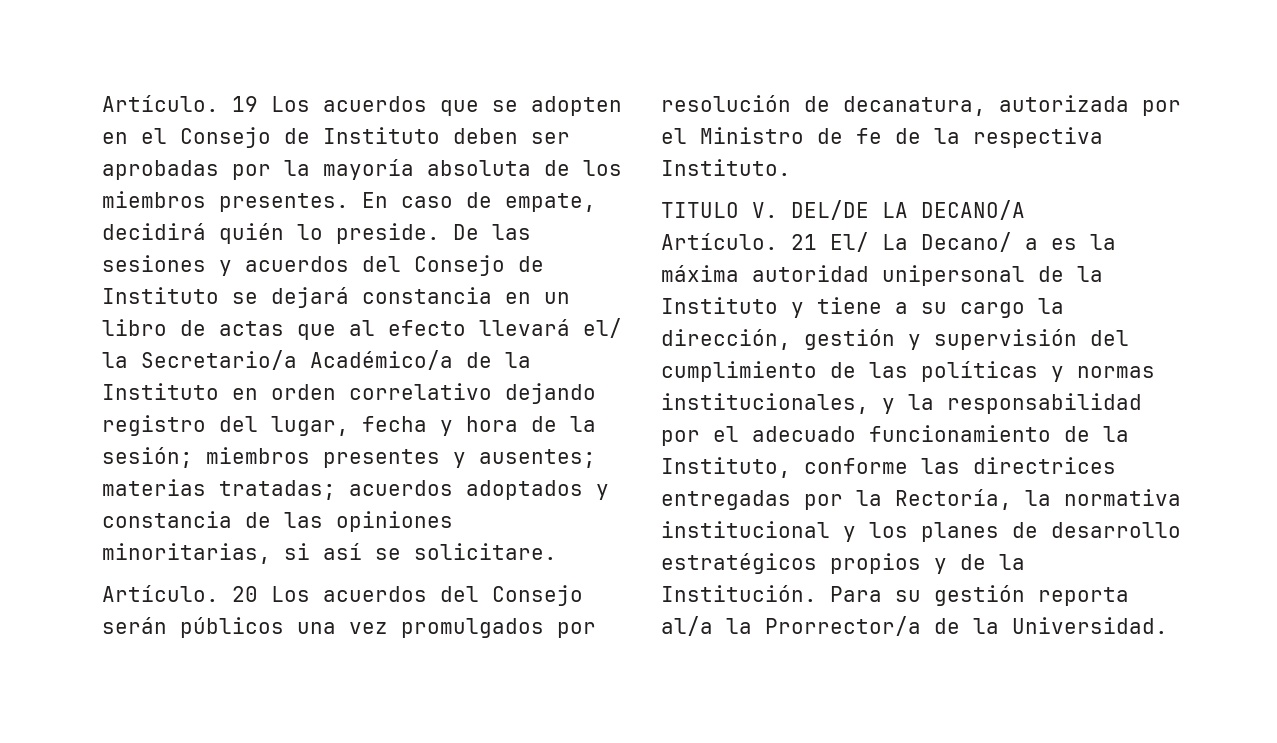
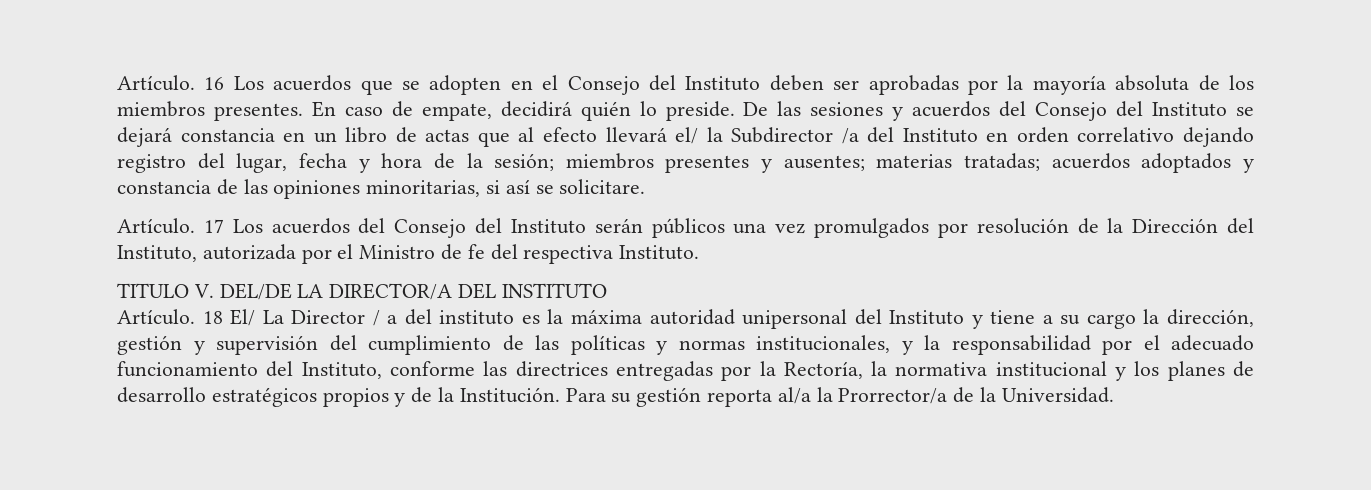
[102,95,258,112] Artículo. 19 -> [117,75,225,91] Artículo. 16
[284,128,310,144] de -> [648,75,676,91] del
[518,256,544,272] de -> [1116,101,1144,117] del
[141,350,531,370] Secretario/a Académico/a de la -> [731,127,895,144] Subdirector /a del
[232,586,258,602] 20 -> [203,219,224,233] 17
(583, 595) none -> [475,218,586,234] del Instituto
[843,96,986,116] decanatura, -> [1107,218,1255,234] [117,245,197,262] la Dirección del Instituto,
[895,128,960,144] de la -> [490,244,518,260] del
[921,200,1025,220] [661,233,817,250] DECANO/A // Artículo. 21 -> [329,283,607,300] [117,309,223,325] DIRECTOR/A DEL INSTITUTO // Artículo. 18
[921,232,1038,252] Decano/ a -> [291,309,515,326] Director / a del instituto
[1038,266,1103,282] de la -> [854,309,882,325] del
[1064,426,1129,442] de la -> [266,361,294,377] del

